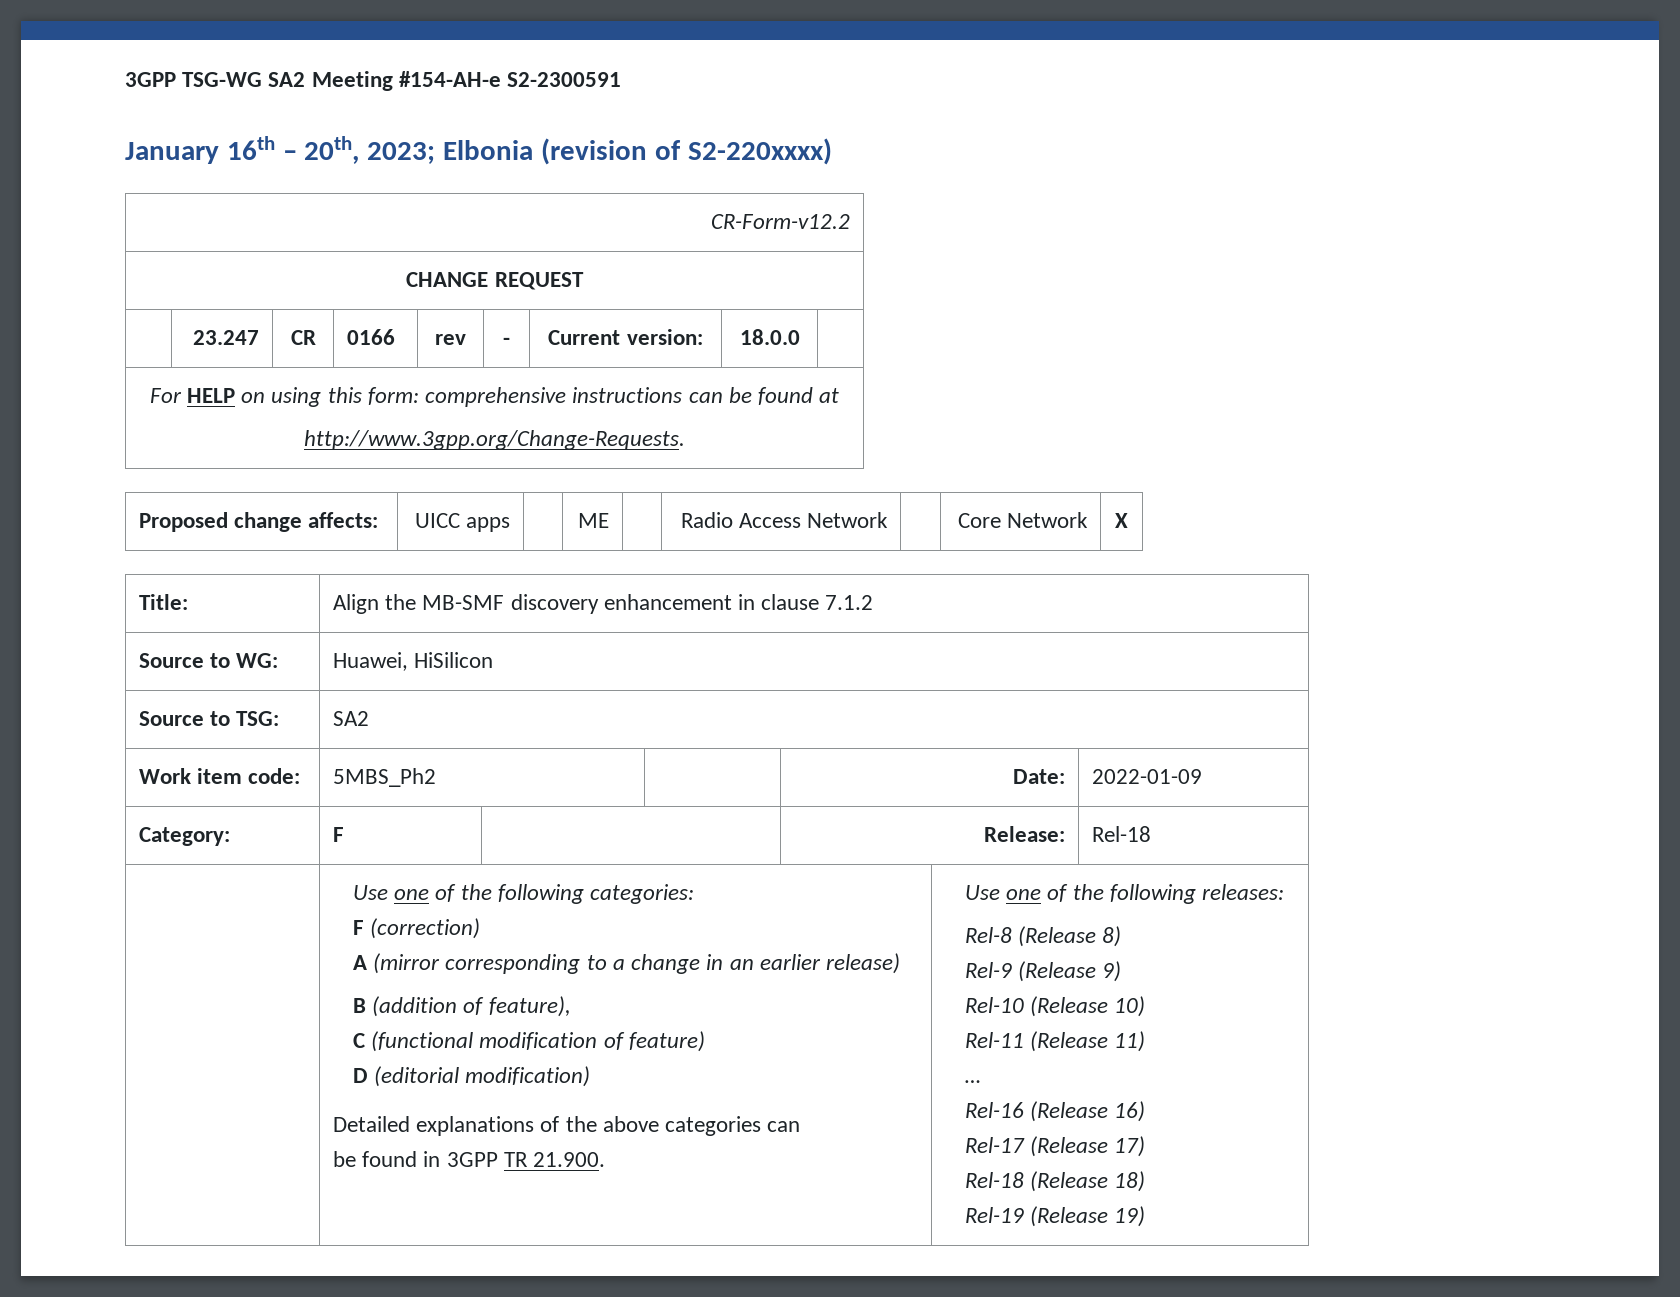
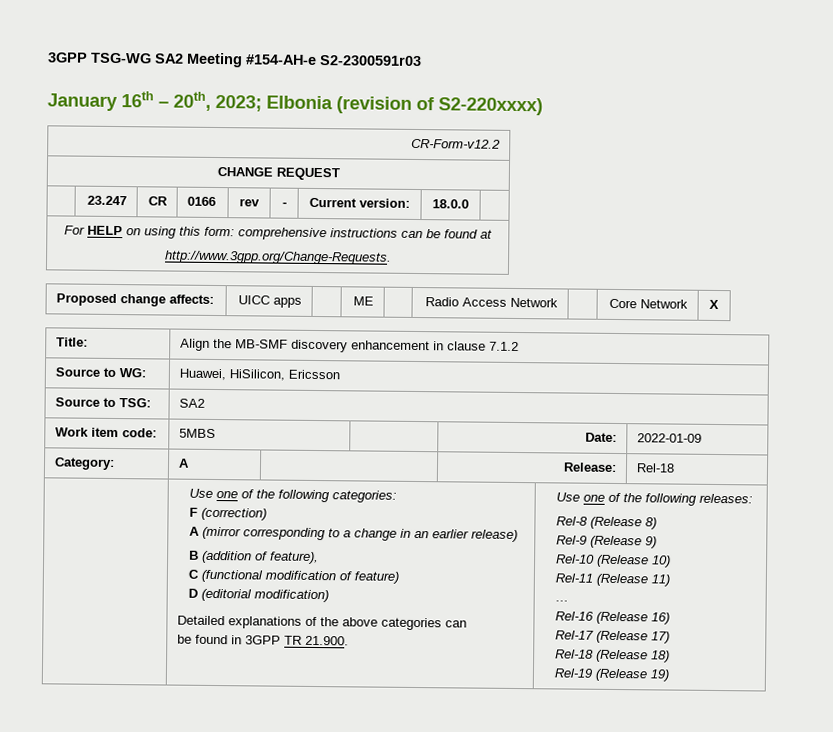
[507,72,622,87] S2-2300591 -> [319,55,422,67] S2-2300591r03
[414,652,494,668] HiSilicon -> [228,369,340,381] HiSilicon, Ericsson
[332,768,436,787] 5MBS_Ph2 -> [178,428,216,439] 5MBS
[332,827,344,842] F -> [177,458,190,468] A

